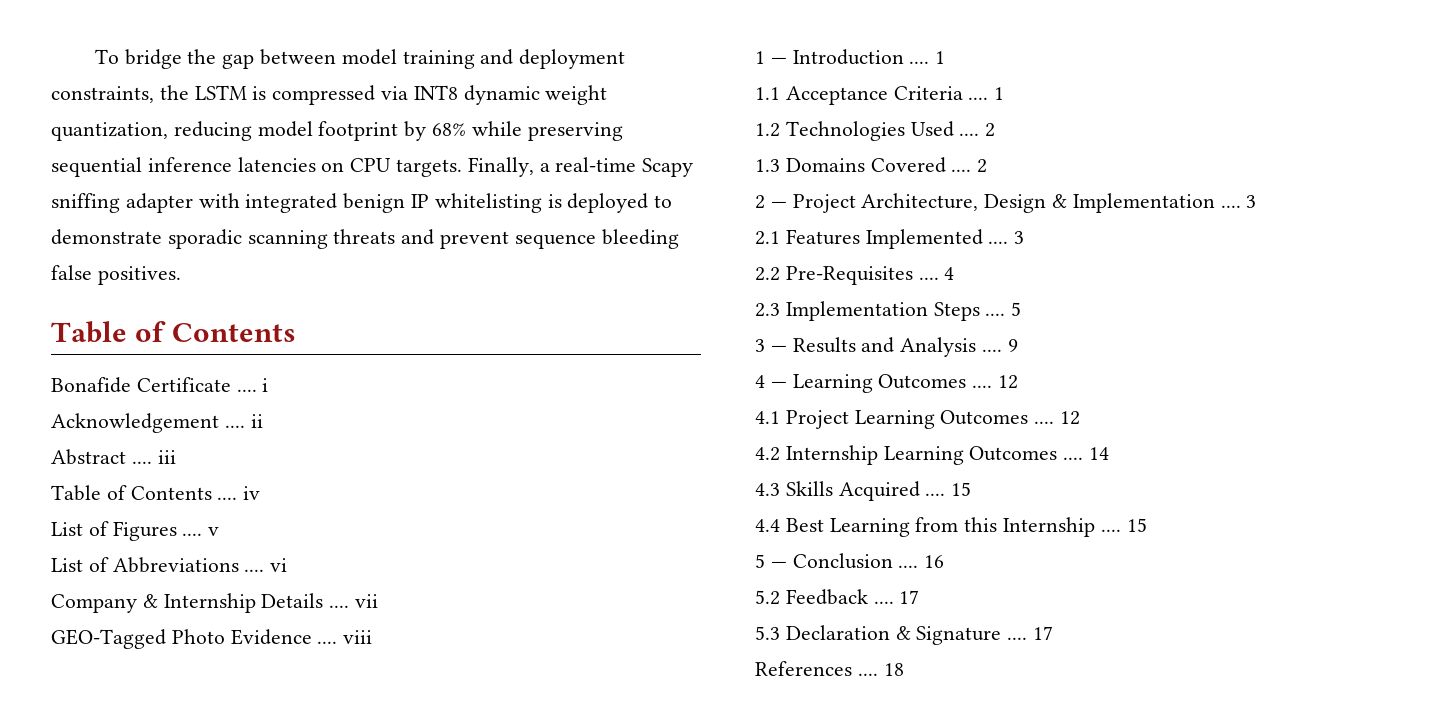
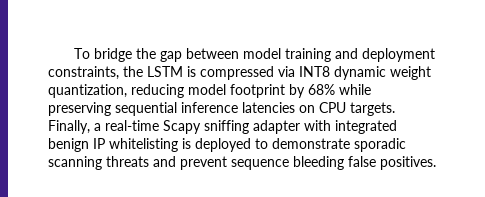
[51,321,297,343] [51,377,269,393] [51,413,263,433] [51,449,176,465] [51,485,261,501] [51,521,220,541] [51,557,288,573] [51,593,379,613] [51,629,373,649] [755,49,946,65] [755,86,1005,105] [755,121,996,141] [755,157,988,173] [755,193,1257,213] [755,229,1025,249] [755,266,955,285] [755,301,1022,321] [755,337,1018,357] [755,374,1019,393] [755,410,1081,429] [755,445,1110,465] [755,481,972,501] [755,517,1147,537] [755,553,945,569] [755,589,920,605] [755,625,1054,645] [755,661,904,676] // Table of Contents // Bonafide Certificate .... i // Acknowledgement .... ii // Abstract .... iii // Table of Contents .... iv // List of Figures .... v // List of Abbreviations .... vi // Company & Internship Details .... vii // GEO-Tagged Photo Evidence .... viii // 1 — Introduction .... 1 // 1.1 Acceptance Criteria .... 1 // 1.2 Technologies Used .... 2 // 1.3 Domains Covered .... 2 // 2 — Project Architecture, Design & Implementation .... 3 // 2.1 Features Implemented .... 3 // 2.2 Pre-Requisites .... 4 // 2.3 Implementation Steps .... 5 // 3 — Results and Analysis .... 9 // 4 — Learning Outcomes .... 12 // 4.1 Project Learning Outcomes .... 12 // 4.2 Internship Learning Outcomes .... 14 // 4.3 Skills Acquired .... 15 // 4.4 Best Learning from this Internship .... 15 // 5 — Conclusion .... 16 // 5.2 Feedback .... 17 // 5.3 Declaration & Signature .... 17 // References .... 18 -> (436, 163) none

